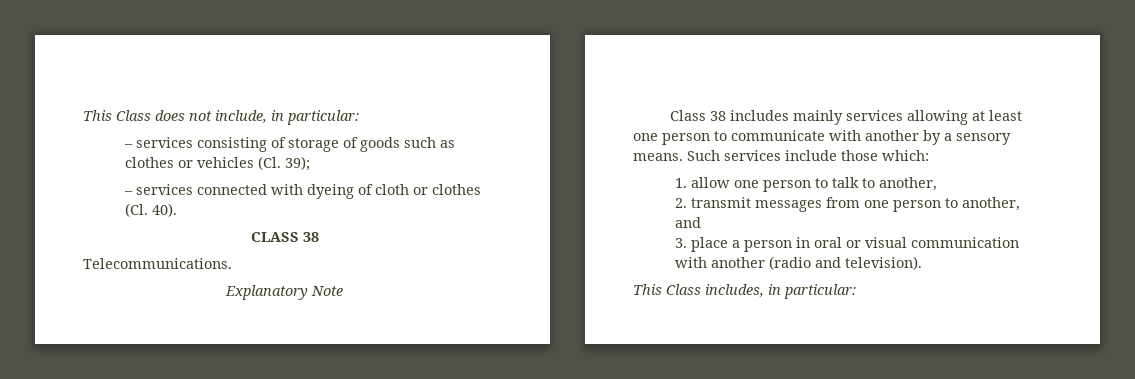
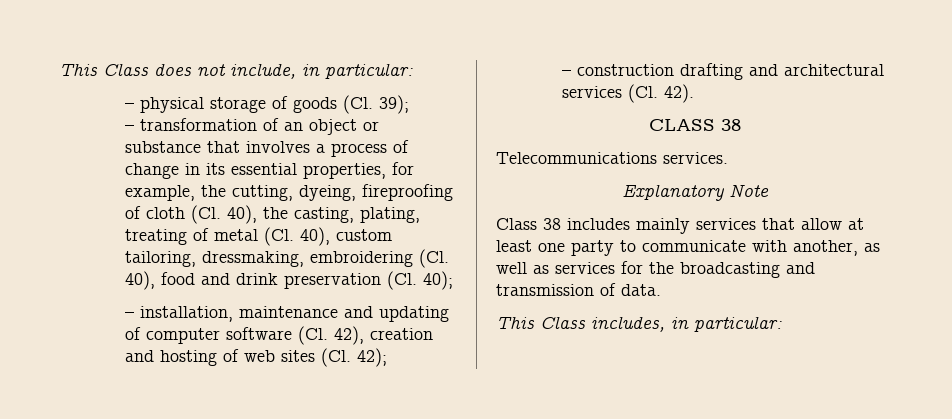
[136,137,456,152] [125,156,311,171] [124,184,482,199] [125,203,178,217] services consisting of storage of goods such as clothes or vehicles (Cl. 39); // – services connected with dyeing of cloth or clothes (Cl. 40). -> [140,95,410,114] [125,118,380,135] [125,140,410,157] [125,162,415,179] [125,184,454,201] [125,205,421,224] [125,227,393,246] [125,249,450,268] [125,271,454,290] [125,306,450,322] [125,326,434,345] [125,348,388,367] [562,63,885,80] [562,84,695,103] physical storage of goods (Cl. 39); // – transformation of an object or substance that involves a process of change in its essential properties, for example, the cutting, dyeing, fireproofing of cloth (Cl. 40), the casting, plating, treating of metal (Cl. 40), custom tailoring, dressmaking, embroidering (Cl. 40), food and drink preservation (Cl. 40); // – installation, maintenance and updating of computer software (Cl. 42), creation and hosting of web sites (Cl. 42); // – construction drafting and architectural services (Cl. 42).
[83,258,232,269] Telecommunications. -> [496,152,728,164] Telecommunications services.
[907,110,969,125] allowing -> [762,218,842,230] that allow
[662,133,710,145] person -> [571,240,614,256] party
[865,130,1011,145] [633,150,929,161] [675,177,938,192] [675,197,1021,212] [675,217,702,228] [675,237,1020,252] [675,256,923,270] another by a sensory means. Such services include those which: // 1. allow one person to talk to another, // 2. transmit messages from one person to another, and // 3. place a person in oral or visual communication with another (radio and television). -> [793,240,880,256] [496,261,815,278] [496,283,661,296] another, as well as services for the broadcasting and transmission of data.

